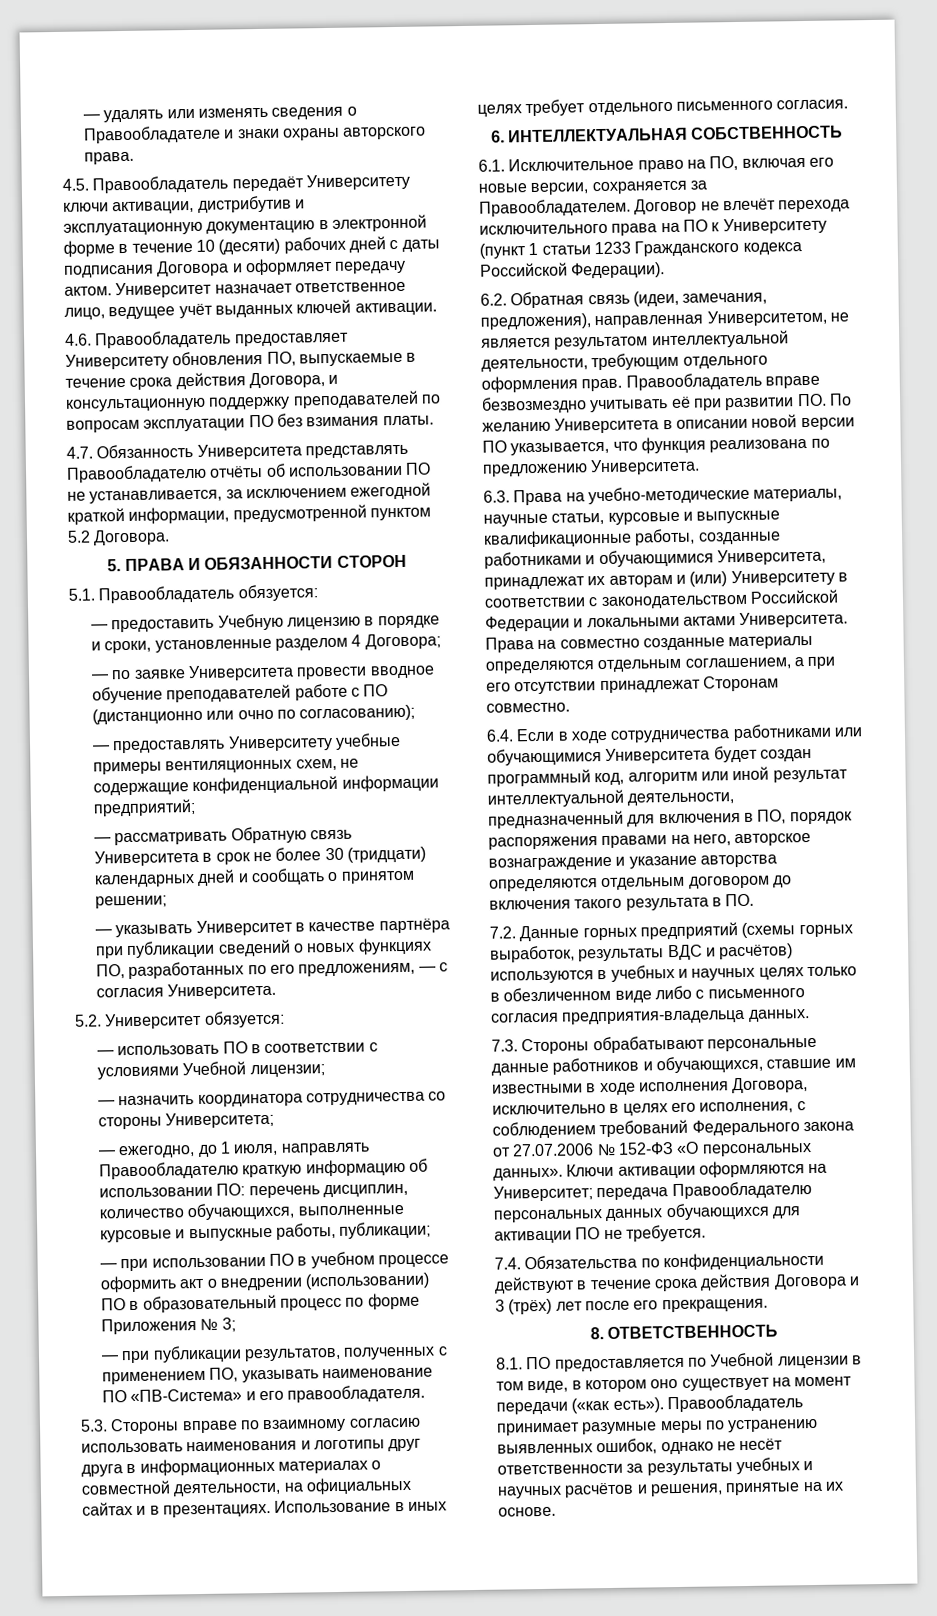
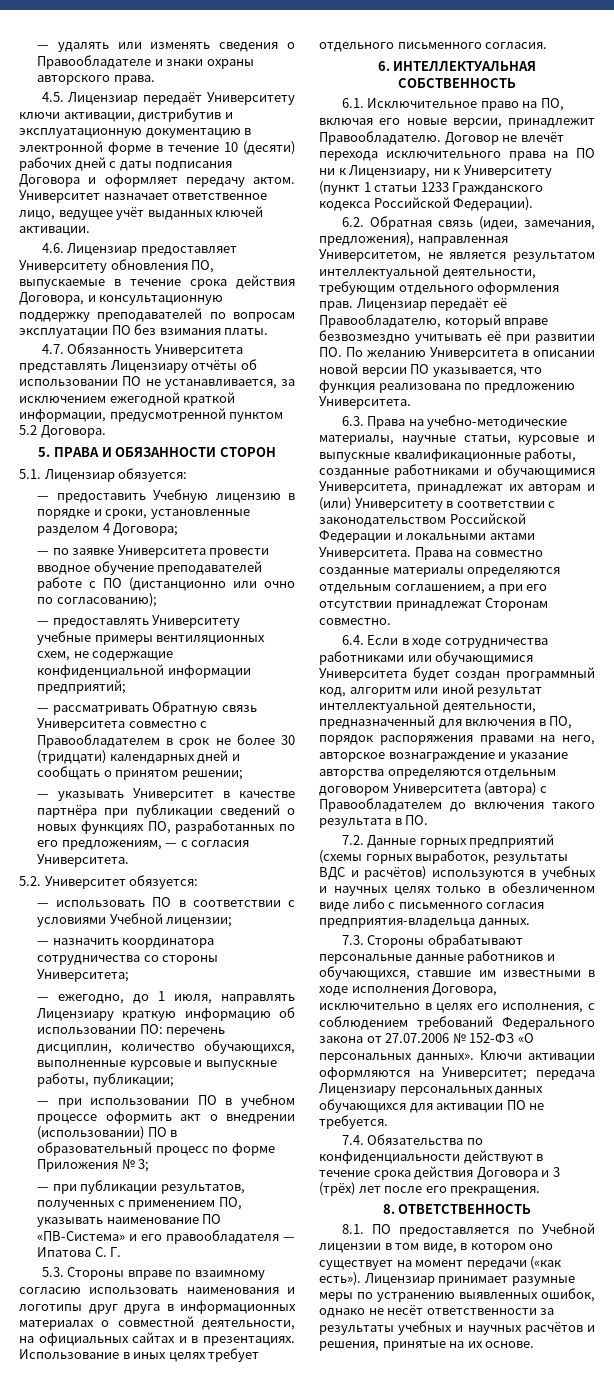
[92,175,229,194] Правообладатель -> [68,92,139,105] Лицензиар
[94,330,232,349] Правообладатель -> [67,243,138,256] Лицензиар
[66,464,207,483] Правообладателю -> [110,360,188,373] Лицензиару
[98,585,235,604] Правообладатель -> [44,469,115,482] Лицензиар
(199, 858) none -> [128,721,208,728] [37,734,161,748] совместно с Правообладателем
[98,1161,239,1180] Правообладателю -> [37,1008,115,1021] Лицензиару
[287,1384,426,1403] правообладателя. -> [166,1230,295,1244] [37,1247,122,1257] правообладателя — Ипатова С. Г.
[591,180,707,195] [479,198,631,217] сохраняется за Правообладателем. -> [508,118,595,128] [319,131,441,145] принадлежит Правообладателю.
(708, 225) none -> [319,165,450,178] ни к Лицензиару, ни
[625,372,762,391] Правообладатель -> [356,298,507,311] [319,314,501,328] Лицензиар передаёт её Правообладателю, который
(770, 882) none -> [392,782,547,796] [319,798,442,812] Университета (автора) с Правообладателем
[671,1181,812,1200] Правообладателю -> [319,1083,396,1096] Лицензиару
[666,1394,803,1413] Правообладатель -> [364,1273,435,1286] Лицензиар

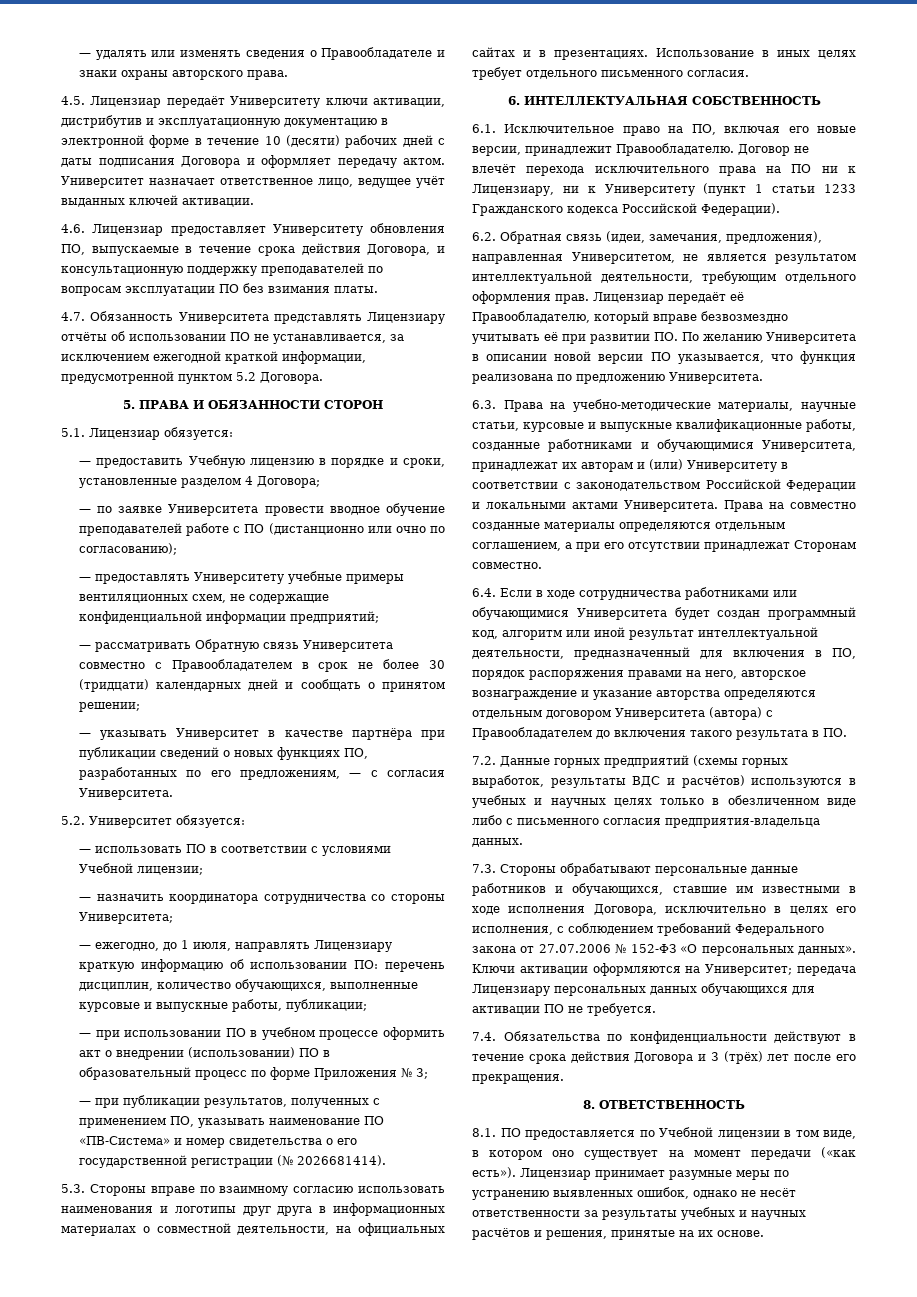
[141,1230,295,1244] [37,1247,122,1257] его правообладателя — Ипатова С. Г. -> [185,1138,357,1148] [78,1155,386,1168] номер свидетельства о его государственной регистрации (№ 2026681414).

